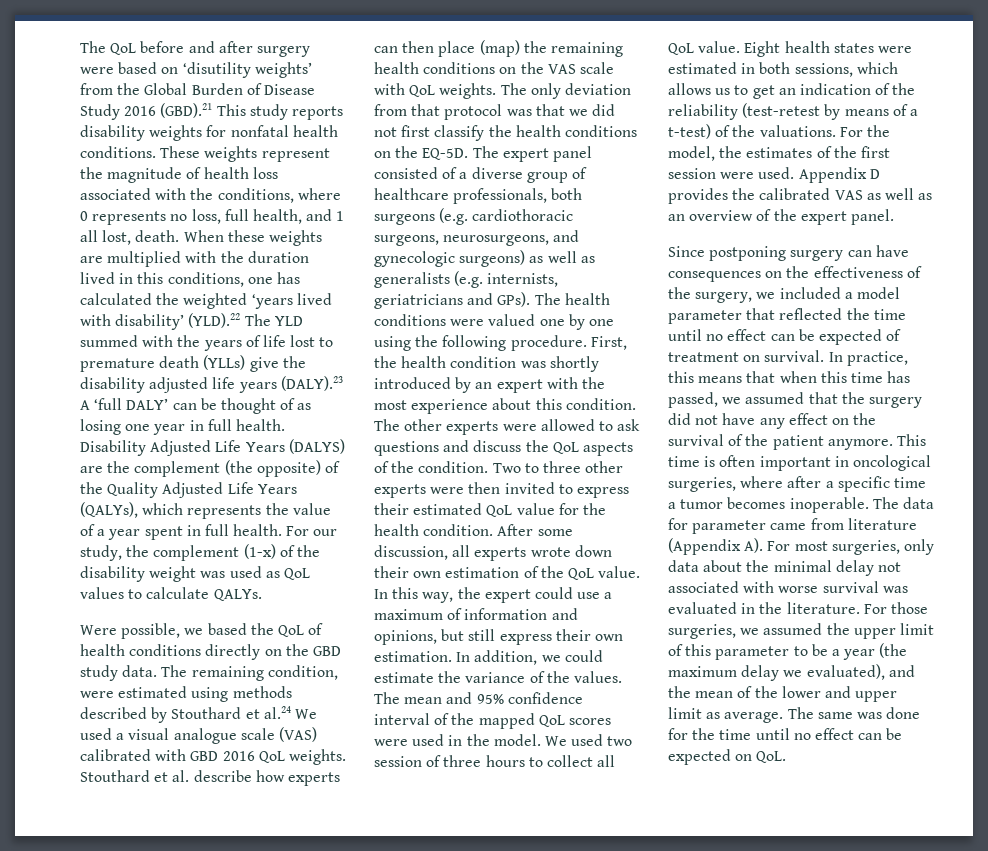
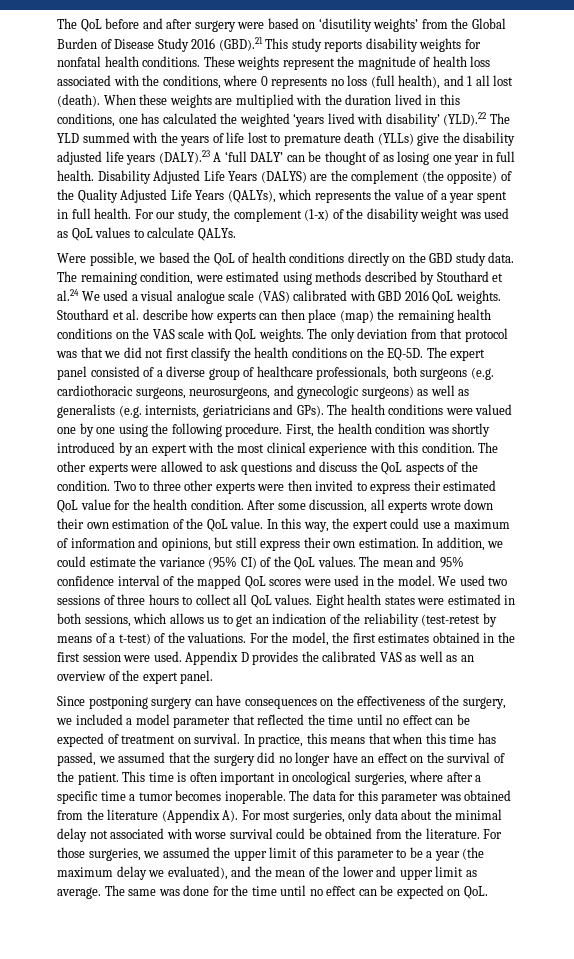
[191,209,302,224] loss, full health, -> [347,75,441,89] loss (full health),
[102,230,180,245] lost, death. -> [493,75,514,86] [57,94,100,107] lost (death).
[411,398,532,414] experience about -> [266,442,395,456] clinical experience with
[529,671,570,683] of the -> [208,556,316,570] (95% CI) of the QoL
[374,756,422,767] session -> [57,595,100,605] sessions
[698,41,741,53] value. -> [274,594,313,605] values.
[746,146,832,158] estimates of -> [352,632,495,643] first estimates obtained in
[695,413,785,429] not have any -> [278,752,375,766] no longer have an
[772,435,893,450] patient anymore. -> [77,772,119,785] patient.
[692,518,844,534] parameter came from -> [357,790,512,804] [57,809,104,820] this parameter was obtained from the
[882,586,908,593] [668,602,756,614] was evaluated in -> [276,828,402,839] could be obtained from

